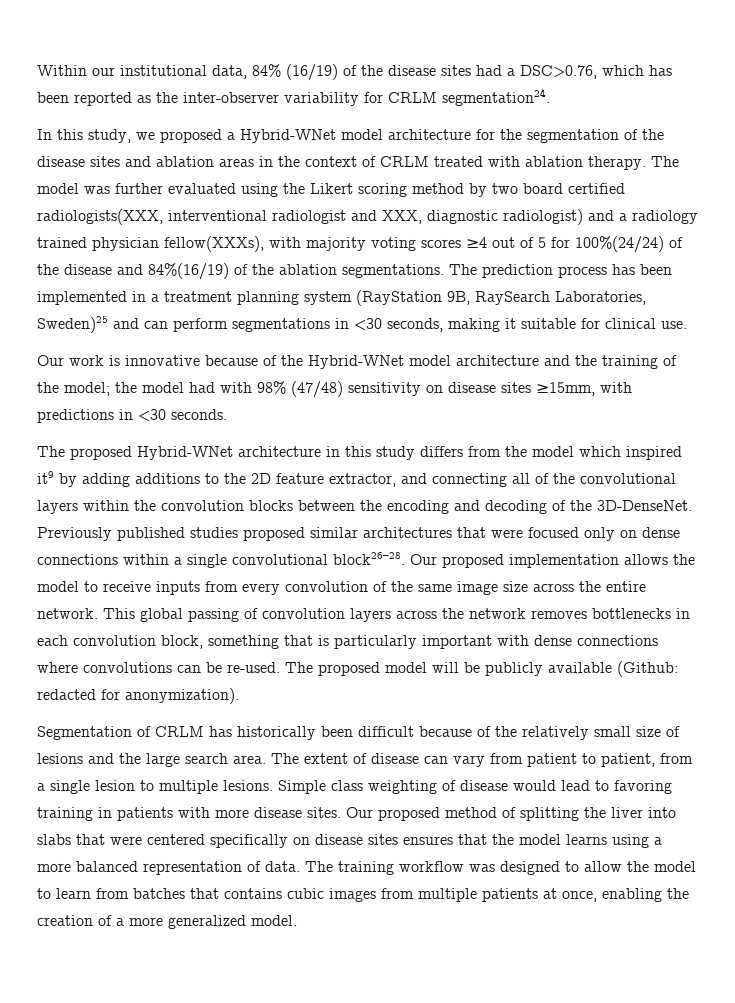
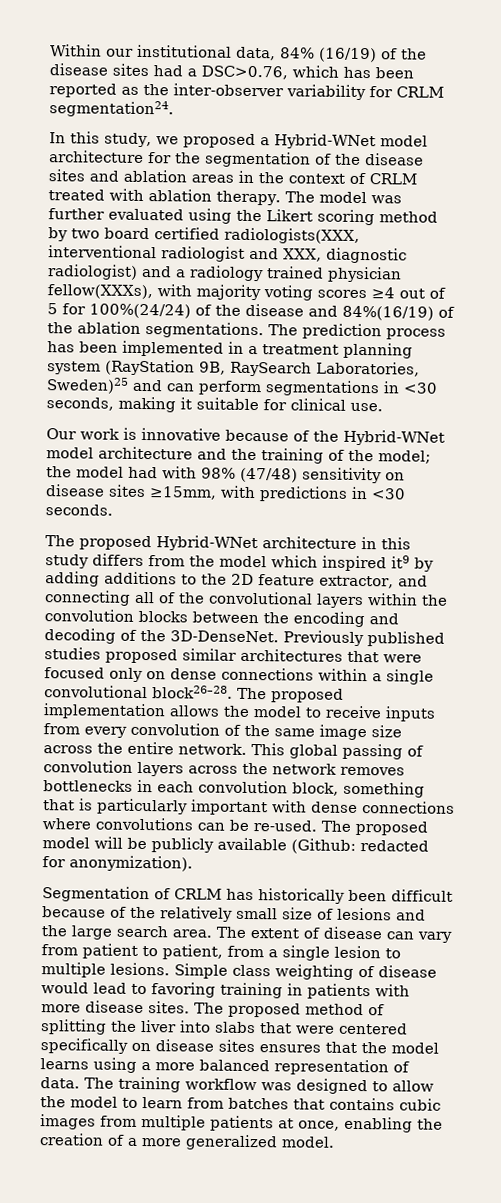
[410,554,437,565] Our -> [237,687,267,700] The
[346,807,373,818] Our -> [194,1002,224,1014] The

